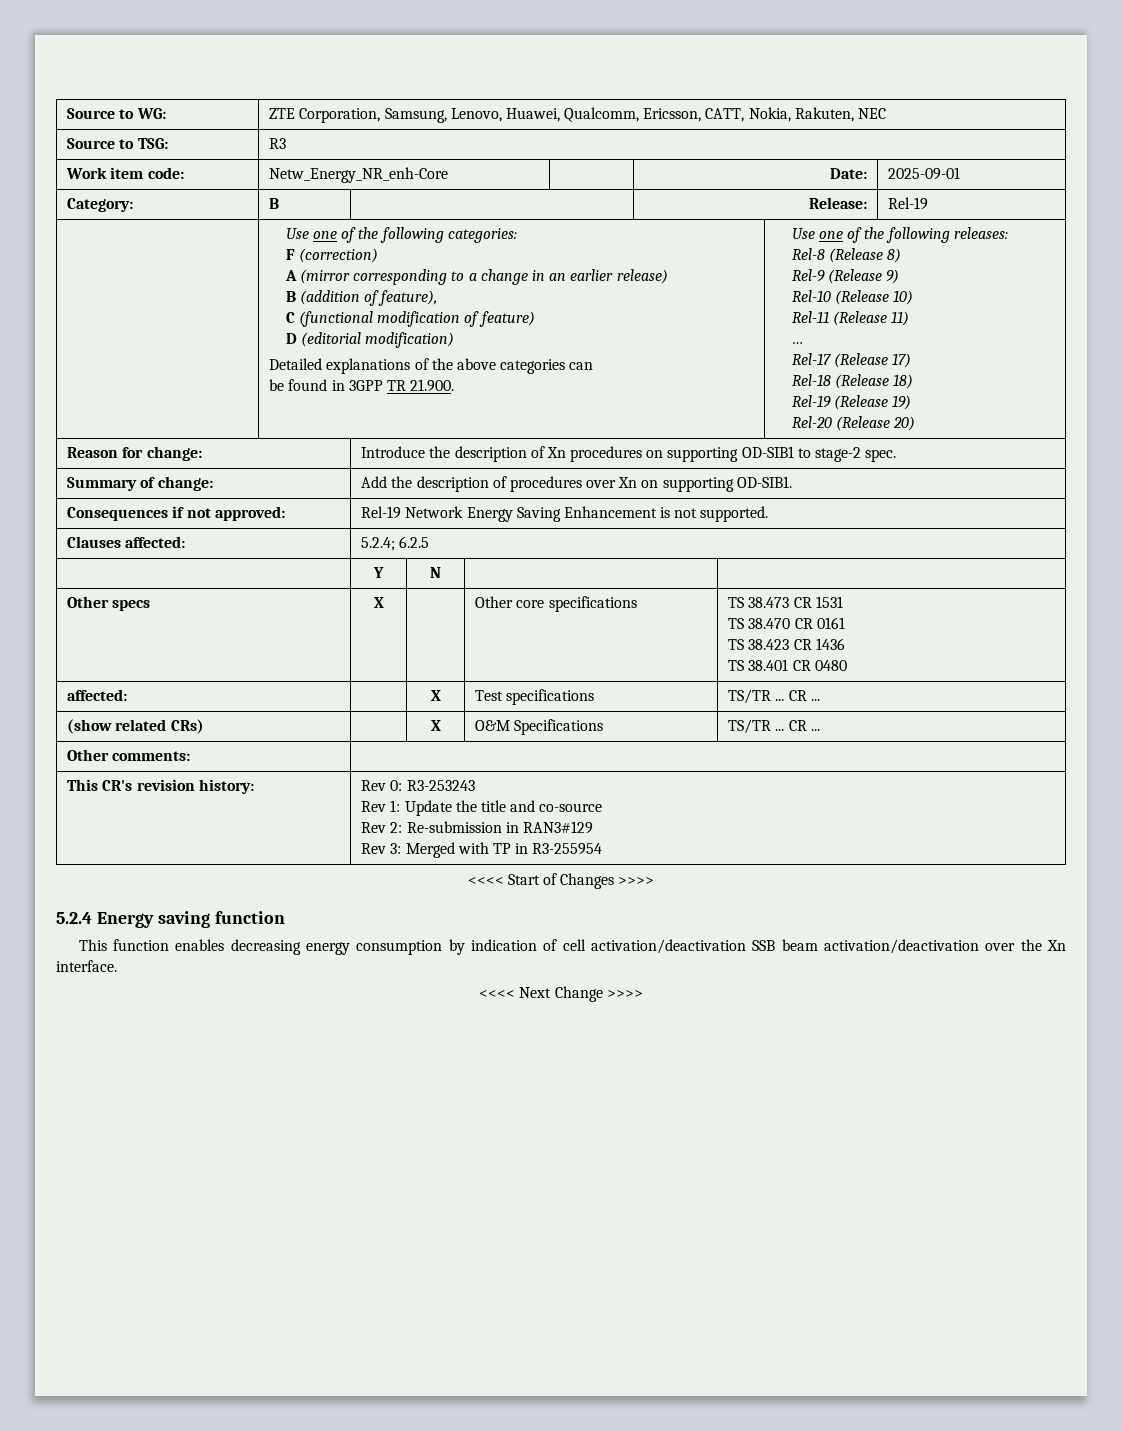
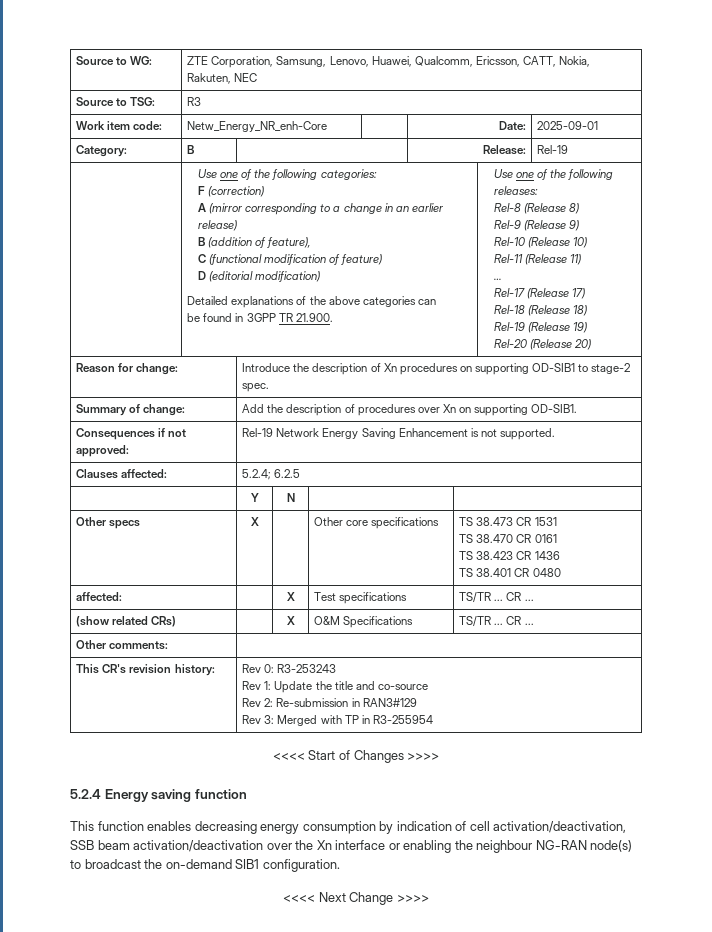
[590,939,746,954] activation/deactivation -> [493,821,627,833] activation/deactivation,
[56,960,117,972] interface. -> [335,840,633,853] [70,859,340,872] interface or enabling the neighbour NG-RAN node(s) to broadcast the on-demand SIB1 configuration.

